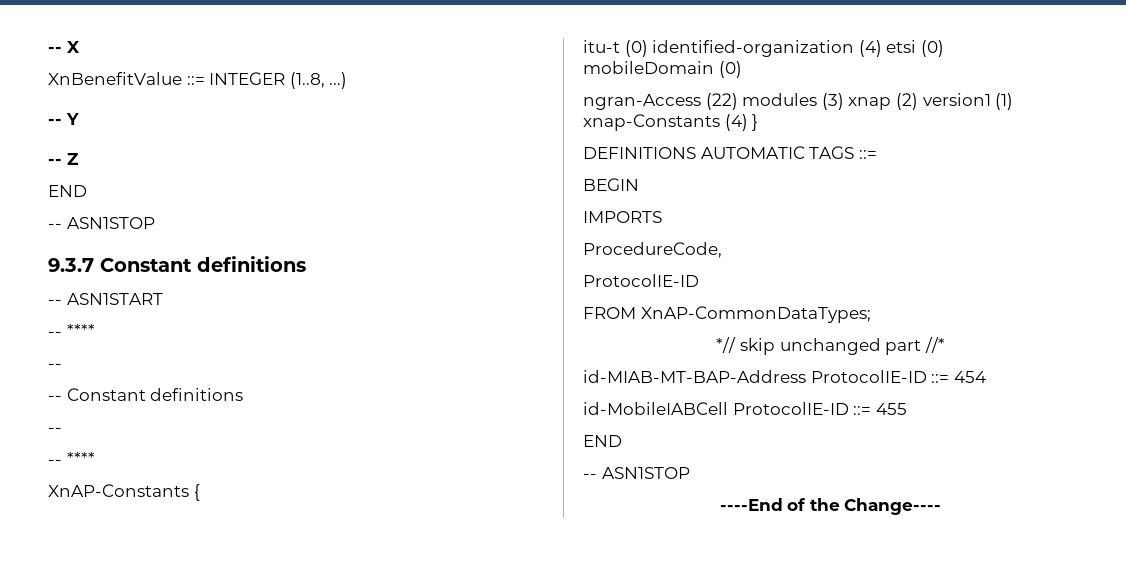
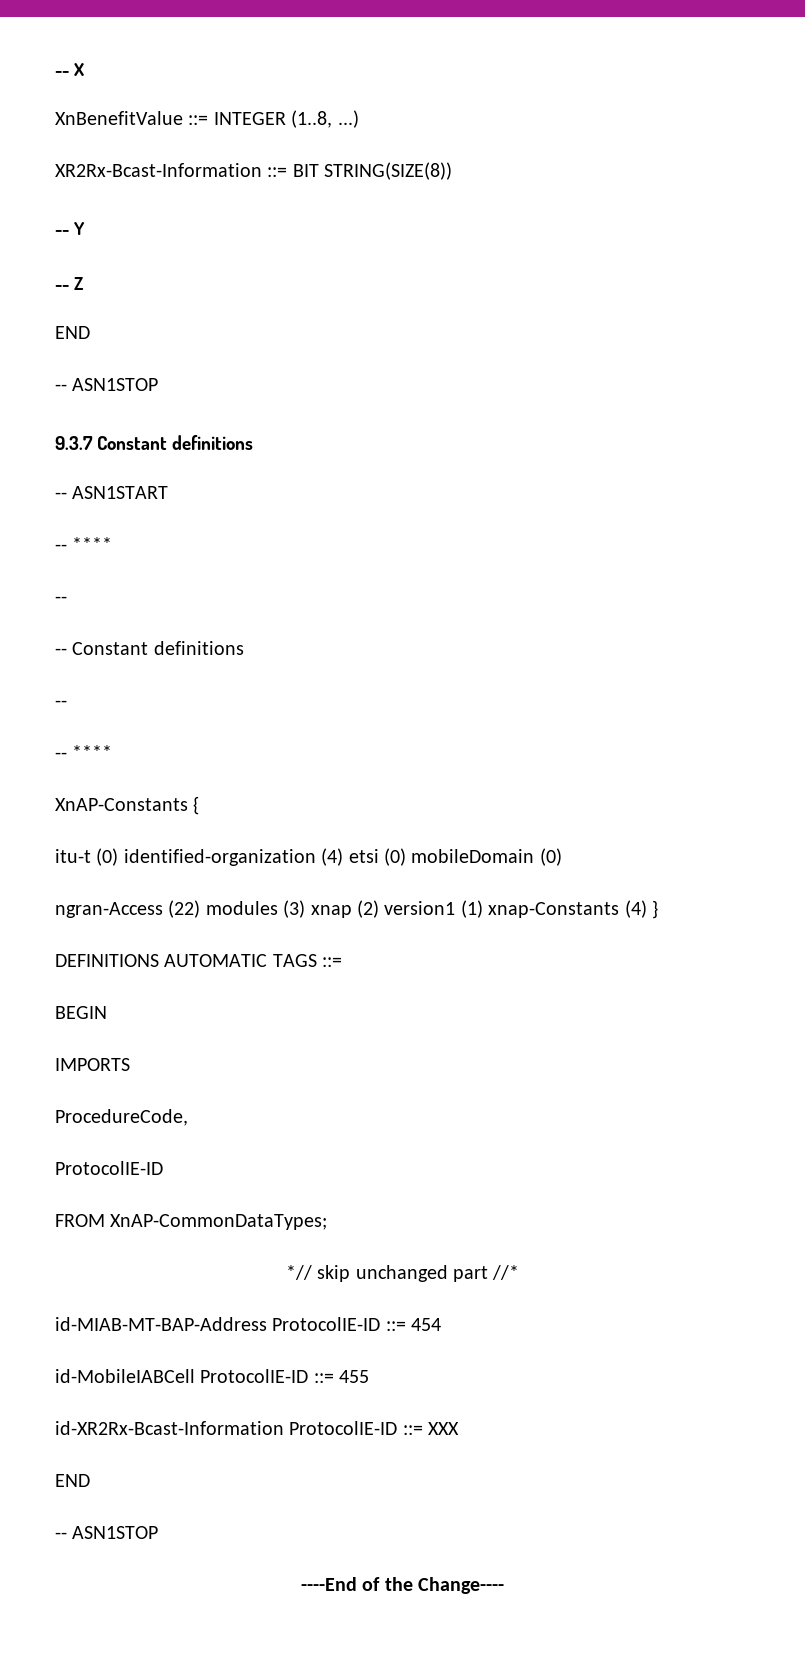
(348, 80) none -> [55,162,453,180] // XR2Rx-Bcast-Information ::= BIT STRING(SIZE(8))
(907, 409) none -> [55,1421,460,1435] // id-XR2Rx-Bcast-Information ProtocolIE-ID ::= XXX

